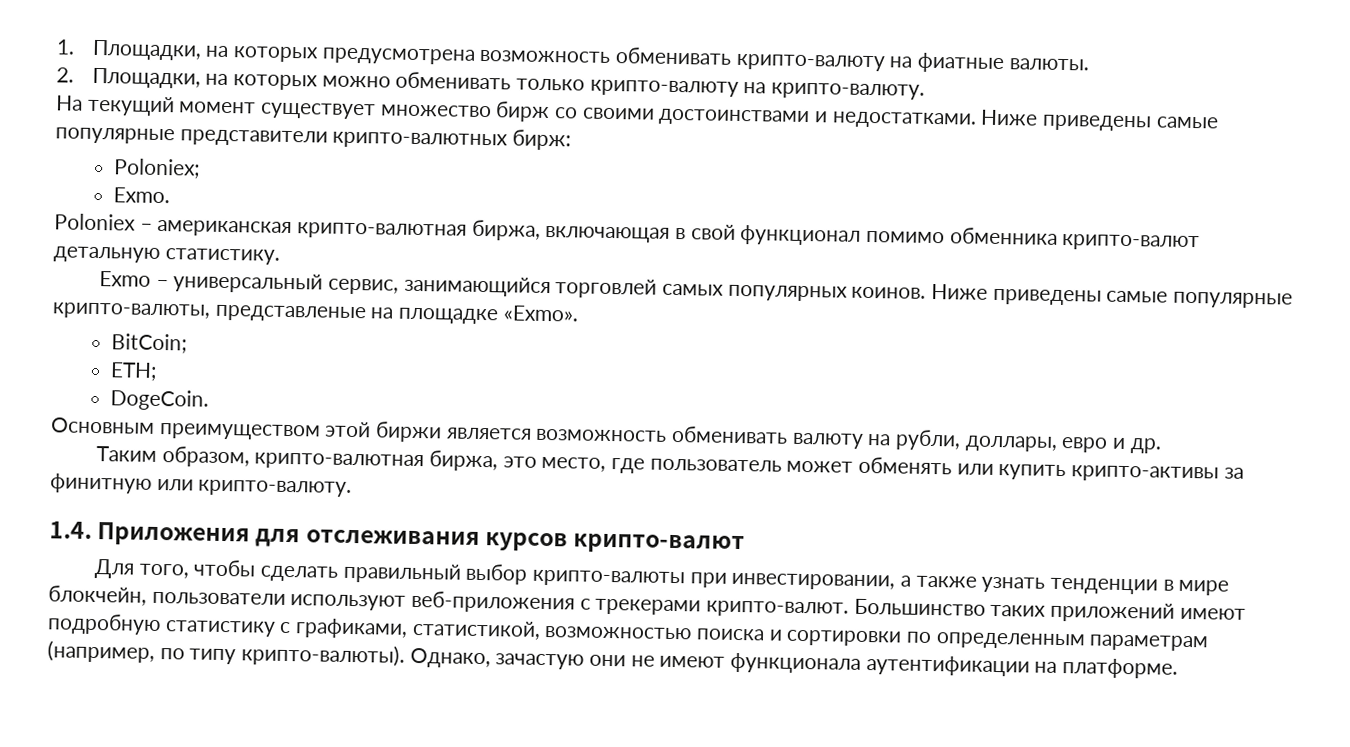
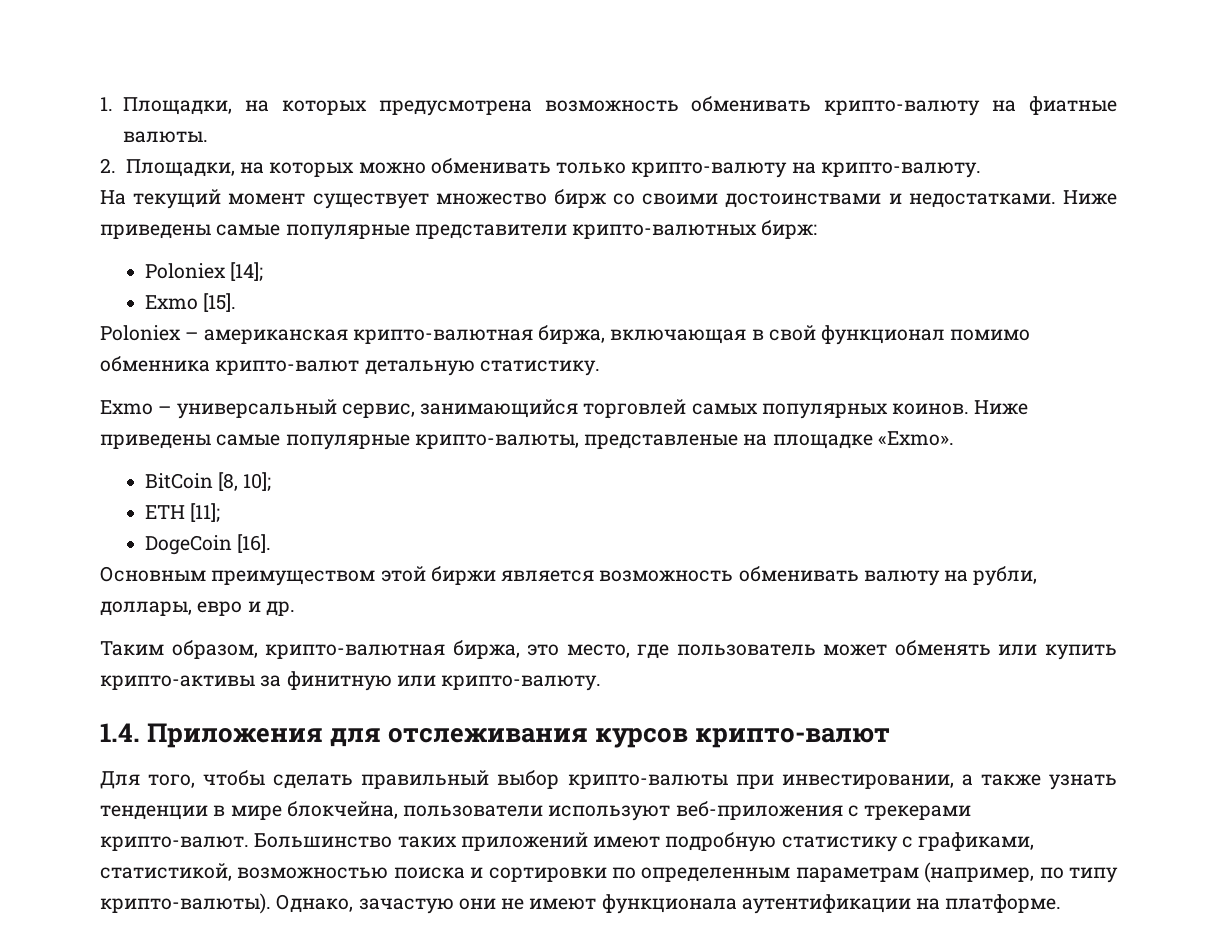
[112,158,200,179] [112,187,170,204] Poloniex; // Exmo. -> [144,262,264,281] [144,293,237,312] Poloniex [14]; // Exmo [15].
[110,333,187,354] [109,362,157,381] [109,389,209,411] BitCoin; // ETH; // DogeCoin. -> [144,472,272,491] [144,503,221,522] [144,534,272,555] BitCoin [8, 10]; // ETH [11]; // DogeCoin [16].
[48,585,147,606] блокчейн, -> [286,801,398,819] блокчейна,

